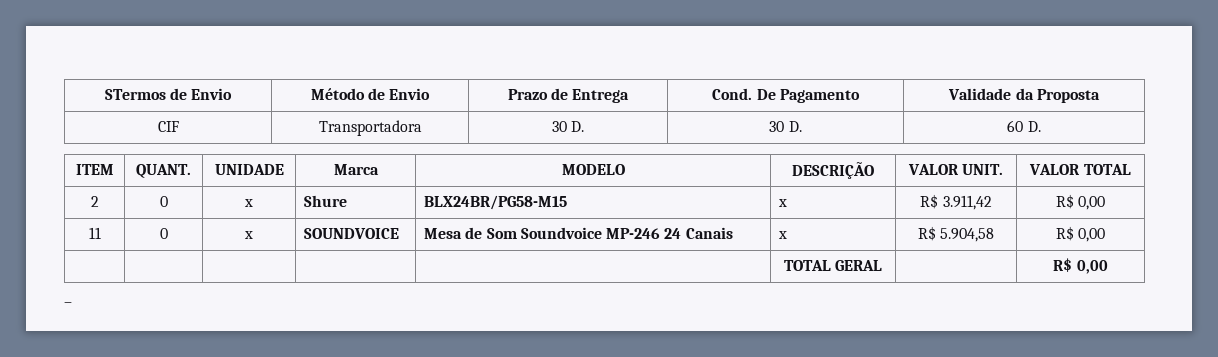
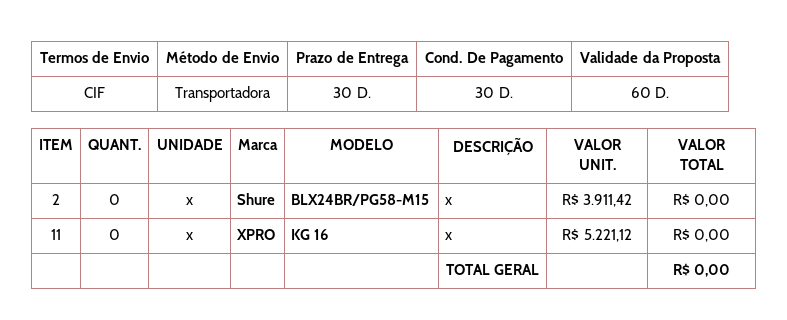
[104,89,166,100] STermos -> [39,52,88,63] Termos
[303,228,399,239] [423,227,733,239] [777,231,787,239] [917,226,995,242] SOUNDVOICE | Mesa de Som Soundvoice MP-246 24 Canais | x | R$ 5.904,58 -> [236,229,276,240] [291,229,329,240] [445,232,453,240] [562,228,632,242] XPRO | KG 16 | x | R$ 5.221,12
[64,302,72,307] // – -> (731, 270) none

